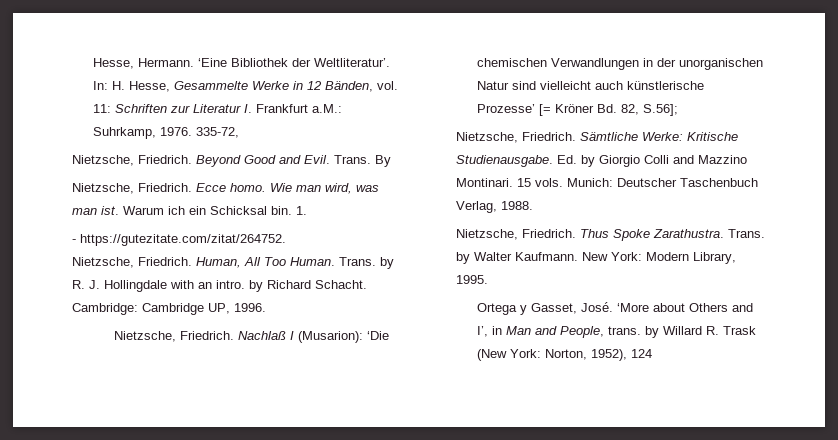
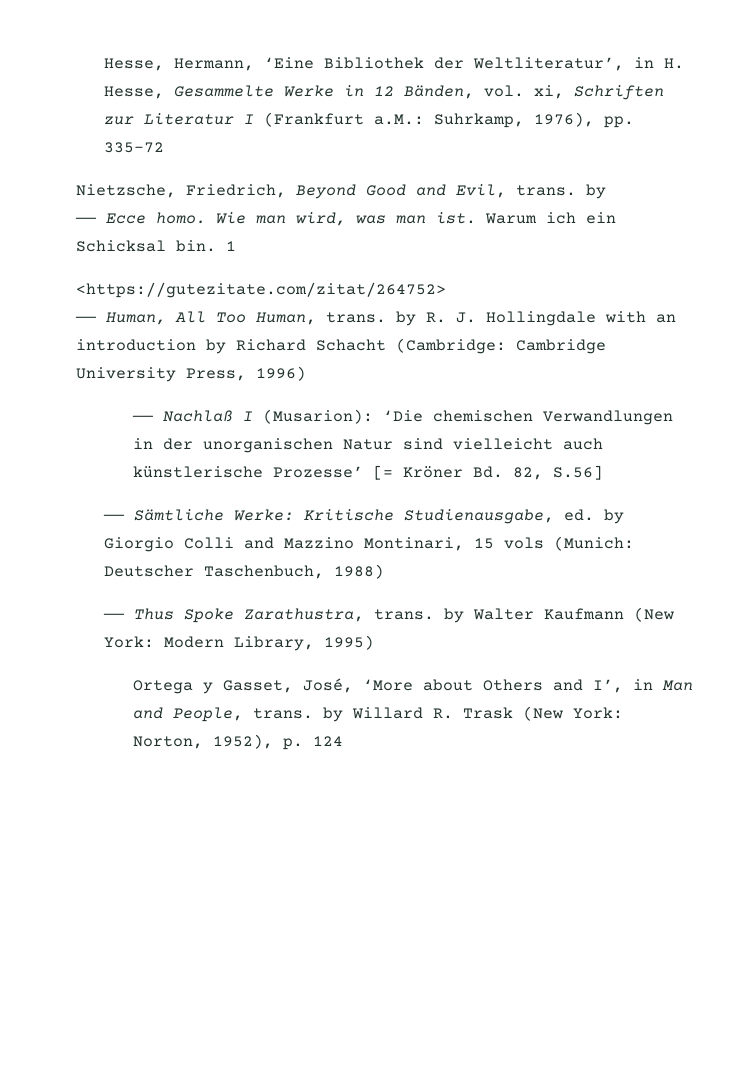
[93,58,195,69] Hesse, Hermann. -> [104,58,255,71] Hesse, Hermann,
[314,58,391,67] [93,81,109,90] Weltliteratur’. In: -> [473,57,655,71] Weltliteratur’, in
[93,104,112,113] 11: -> [534,85,565,99] xi,
[244,104,343,113] [93,127,240,139] [72,155,192,166] I. Frankfurt a.M.: Suhrkamp, 1976. 335-72, // Nietzsche, Friedrich. -> [244,112,635,128] [104,142,165,153] [76,184,286,198] I (Frankfurt a.M.: Suhrkamp, 1976), pp. 335–72 // Nietzsche, Friedrich,
[304,155,391,167] [72,183,192,194] Evil. Trans. By // Nietzsche, Friedrich. -> [456,184,606,199] [75,217,97,223] Evil, trans. by // ——
[296,206,307,215] [72,234,286,246] [72,257,192,268] 1. // - https://gutezitate.com/zitat/264752. // Nietzsche, Friedrich. -> [226,241,236,251] [76,282,446,298] [75,316,97,322] 1 // <https://gutezitate.com/zitat/264752> // ——
[290,257,376,266] Human. Trans. -> [256,312,386,325] Human, trans.
[216,280,245,289] intro. -> [76,339,196,351] introduction
[315,280,367,289] [72,303,266,315] [114,331,235,342] Schacht. Cambridge: Cambridge UP, 1996. // Nietzsche, Friedrich. -> [316,338,606,354] [76,366,306,382] [131,415,154,421] Schacht (Cambridge: Cambridge University Press, 1996) // ——
[643,104,679,116] [456,132,577,143] S.56]; // Nietzsche, Friedrich. -> [552,465,603,480] [103,514,126,520] S.56] // ——
[456,155,578,167] Studienausgabe. Ed. -> [404,509,595,524] Studienausgabe, ed.
[456,178,759,187] [456,201,534,213] [456,229,766,241] [456,252,609,264] Montinari. 15 vols. Munich: Deutscher Taschenbuch Verlag, 1988. // Nietzsche, Friedrich. Thus Spoke Zarathustra. Trans. by Walter Kaufmann. New -> [364,536,635,551] [104,564,385,579] [103,607,675,623] Montinari, 15 vols (Munich: Deutscher Taschenbuch, 1988) // —— Thus Spoke Zarathustra, trans. by Walter Kaufmann (New
[456,275,489,284] 1995. -> [324,635,375,650] 1995)
[581,302,614,312] José. -> [302,678,353,693] José,
(628, 355) none -> [282,738,303,750] p.

